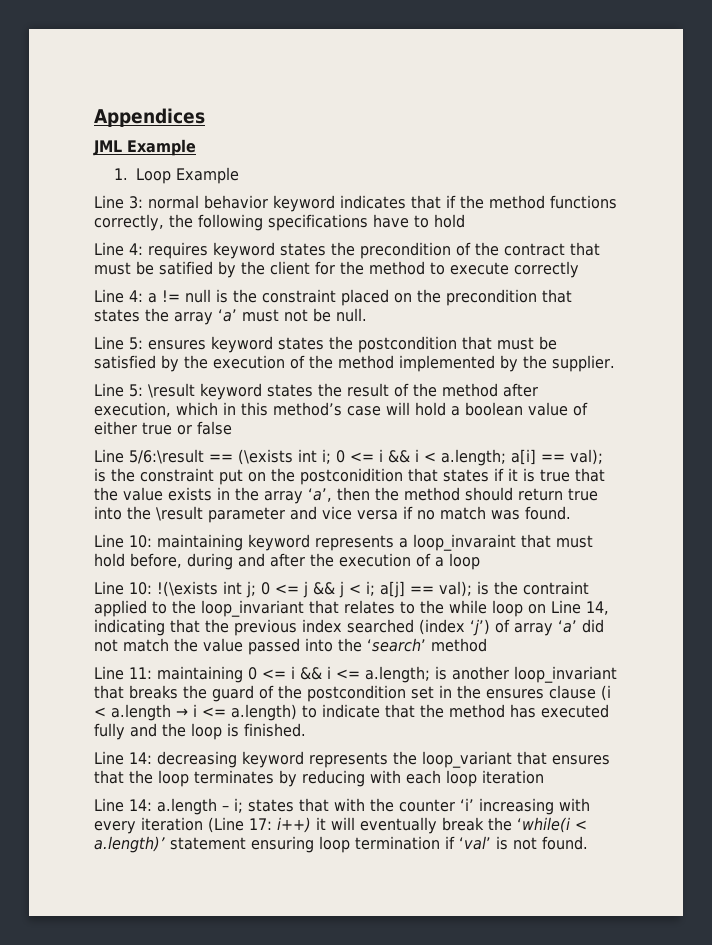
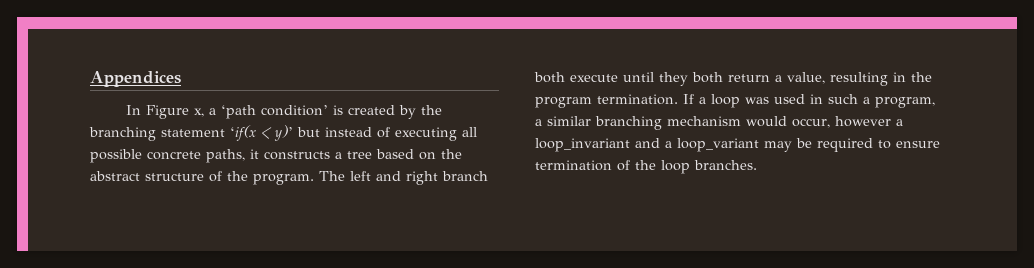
[93,139,196,156] [114,167,240,184] [94,195,617,212] [94,214,465,231] [94,242,600,259] [94,261,579,278] [94,289,572,306] [94,308,367,325] [94,336,557,353] [94,355,615,372] [94,383,538,400] [94,402,588,417] [94,421,232,435] [94,449,603,466] [94,468,605,485] [94,487,598,504] [94,506,571,523] [94,534,593,551] [94,553,480,570] [94,581,589,598] [94,600,609,617] [94,619,604,636] [94,638,487,655] [94,666,617,683] [94,685,611,702] [94,704,609,721] [94,723,306,740] [94,751,610,768] [94,770,544,787] [94,798,590,815] [94,817,587,834] [94,836,588,853] JML Example // 1. Loop Example // Line 3: normal behavior keyword indicates that if the method functions correctly, the following specifications have to hold // Line 4: requires keyword states the precondition of the contract that must be satified by the client for the method to execute correctly // Line 4: a != null is the constraint placed on the precondition that states the array ‘a’ must not be null. // Line 5: ensures keyword states the postcondition that must be satisfied by the execution of the method implemented by the supplier. // Line 5: \result keyword states the result of the method after execution, which in this method’s case will hold a boolean value of either true or false // Line 5/6:\result == (\exists int i; 0 <= i && i < a.length; a[i] == val); is the constraint put on the postconidition that states if it is true that the value exists in the array ‘a’, then the method should return true into the \result parameter and vice versa if no match was found. // Line 10: maintaining keyword represents a loop_invaraint that must hold before, during and after the execution of a loop // Line 10: !(\exists int j; 0 <= j && j < i; a[j] == val); is the contraint applied to the loop_invariant that relates to the while loop on Line 14, indicating that the previous index searched (index ‘j’) of array ‘a’ did not match the value passed into the ‘search’ method // Line 11: maintaining 0 <= i && i <= a.length; is another loop_invariant that breaks the guard of the postcondition set in the ensures clause (i < a.length → i <= a.length) to indicate that the method has executed fully and the loop is finished. // Line 14: decreasing keyword represents the loop_variant that ensures that the loop terminates by reducing with each loop iteration // Line 14: a.length – i; states that with the counter ‘i’ increasing with every iteration (Line 17: i++) it will eventually break the ‘while(i < a.length)’ statement ensuring loop termination if ‘val’ is not found. -> [125,105,442,119] [89,125,477,141] [90,149,462,163] [90,171,488,185] [534,72,932,86] [535,94,935,108] [535,116,903,130] [535,138,940,152] [535,160,757,174] In Figure x, a ‘path condition’ is created by the branching statement ‘if(x < y)’ but instead of executing all possible concrete paths, it constructs a tree based on the abstract structure of the program. The left and right branch both execute until they both return a value, resulting in the program termination. If a loop was used in such a program, a similar branching mechanism would occur, however a loop_invariant and a loop_variant may be required to ensure termination of the loop branches.

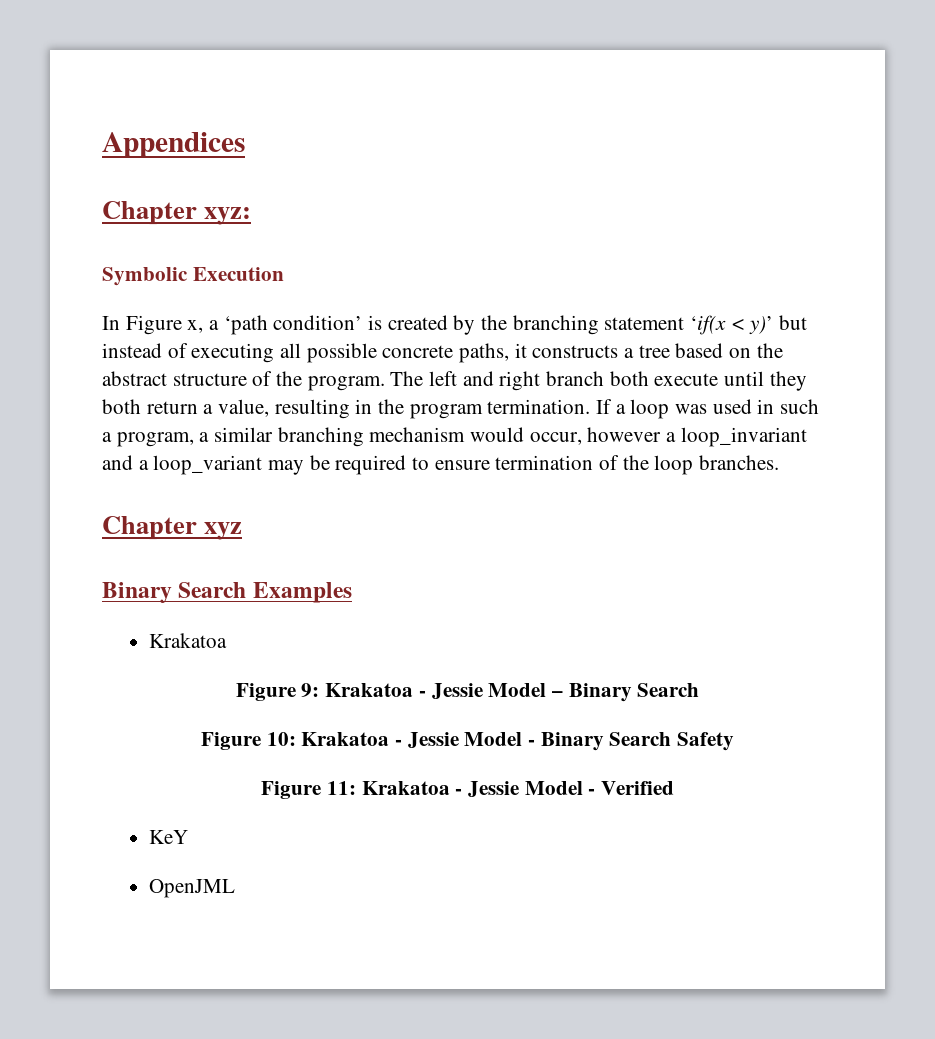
(181, 79) none -> [102,201,252,225] [102,267,284,286] // Chapter xyz: // Symbolic Execution
(757, 165) none -> [102,516,243,540] [102,582,352,603] [148,633,227,648] [235,683,700,702] [200,732,735,751] [261,781,674,799] [148,830,188,844] [148,879,235,898] // Chapter xyz // Binary Search Examples // Krakatoa // Figure 9: Krakatoa - Jessie Model – Binary Search // Figure 10: Krakatoa - Jessie Model - Binary Search Safety // Figure 11: Krakatoa - Jessie Model - Verified // KeY // OpenJML

